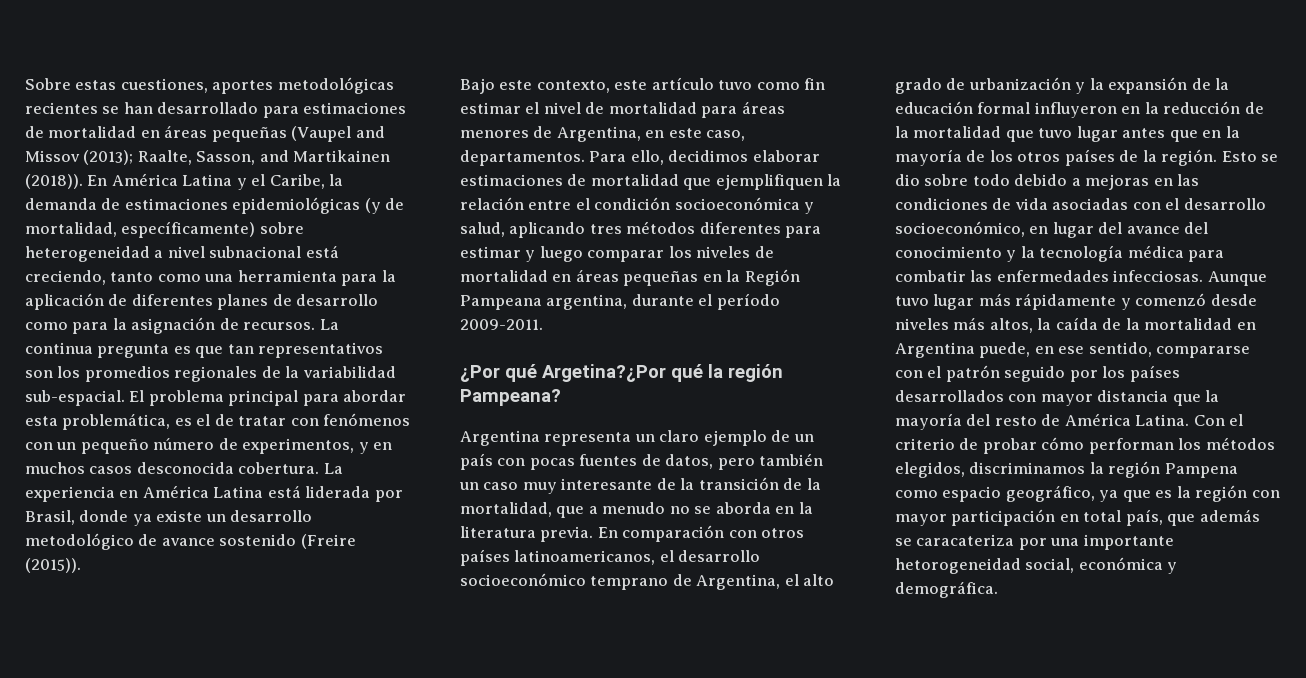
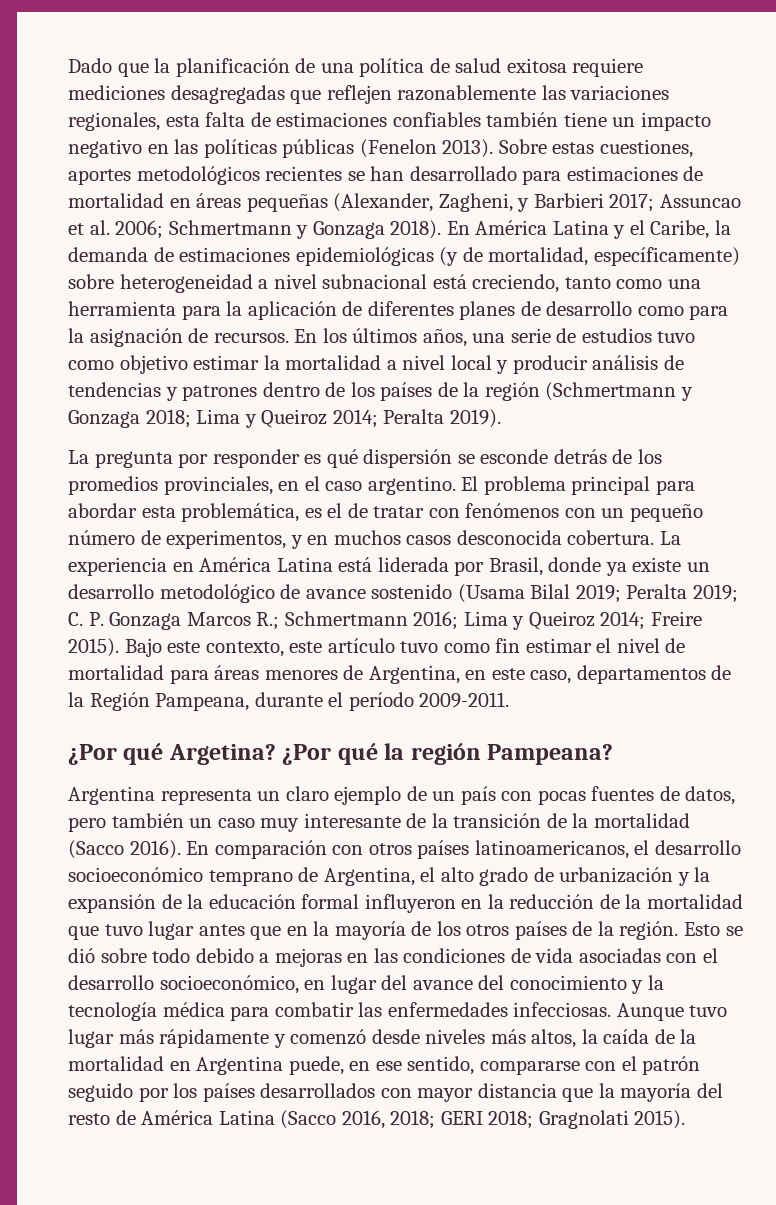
(25, 84) none -> [68,58,644,77] [68,85,670,104] [68,112,711,131] [68,139,494,158] Dado que la planificación de una política de salud exitosa requiere mediciones desagregadas que reflejen razonablemente las variaciones regionales, esta falta de estimaciones confiables también tiene un impacto negativo en las políticas públicas (Fenelon 2013).
[277,77,394,94] metodológicas -> [136,166,260,185] metodológicos
[291,126,385,142] [25,150,391,165] [25,174,83,189] (Vaupel and Missov (2013); Raalte, Sasson, and Martikainen (2018)). -> [333,193,741,212] [68,220,442,239] (Alexander, Zagheni, y Barbieri 2017; Assuncao et al. 2006; Schmertmann y Gonzaga 2018).
[319,319,339,330] [25,342,384,358] [25,366,396,382] [25,390,125,406] La continua pregunta es que tan representativos son los promedios regionales de la variabilidad sub-espacial. -> [294,328,696,347] [68,355,684,374] [68,382,693,401] [68,409,501,428] [68,449,662,468] [68,476,456,495] En los últimos años, una serie de estudios tuvo como objetivo estimar la mortalidad a nivel local y producir análisis de tendencias y patrones dentro de los países de la región (Schmertmann y Gonzaga 2018; Lima y Queiroz 2014; Peralta 2019). // La pregunta por responder es qué dispersión se esconde detrás de los promedios provinciales, en el caso argentino.
[300,534,356,549] [25,558,81,573] (Freire (2015)). // -> [457,584,738,603] [68,611,702,630] [68,638,119,657] (Usama Bilal 2019; Peralta 2019; C. P. Gonzaga Marcos R.; Schmertmann 2016; Lima y Queiroz 2014; Freire 2015).
[460,150,820,166] [460,174,842,190] [460,197,815,214] [460,221,822,238] [460,246,774,262] [460,269,800,286] [460,294,628,310] departamentos. Para ello, decidimos elaborar estimaciones de mortalidad que ejemplifiquen la relación entre el condición socioeconómica y salud, aplicando tres métodos diferentes para estimar y luego comparar los niveles de mortalidad en áreas pequeñas en la Región Pampeana argentina, -> [576,665,732,684] [68,692,250,711] departamentos de la Región Pampeana,
[542,364,666,382] Argetina?¿Por -> [168,744,332,765] Argetina? ¿Por
[460,502,813,518] [460,526,594,542] mortalidad, que a menudo no se aborda en la literatura previa. -> [593,813,690,828] [68,840,181,859] mortalidad (Sacco 2016).
[895,174,920,186] dio -> [68,948,95,963] dió
[1135,414,1244,426] [895,437,1275,454] [895,461,1238,478] [895,485,1280,502] [895,509,1260,526] [895,534,1174,550] [895,557,1178,574] [895,581,998,598] Latina. Con el criterio de probar cómo performan los métodos elegidos, discriminamos la región Pampena como espacio geográfico, ya que es la región con mayor participación en total país, que además se caracateriza por una importante hetorogeneidad social, económica y demográfica. -> [218,1110,686,1129] Latina (Sacco 2016, 2018; GERI 2018; Gragnolati 2015).

